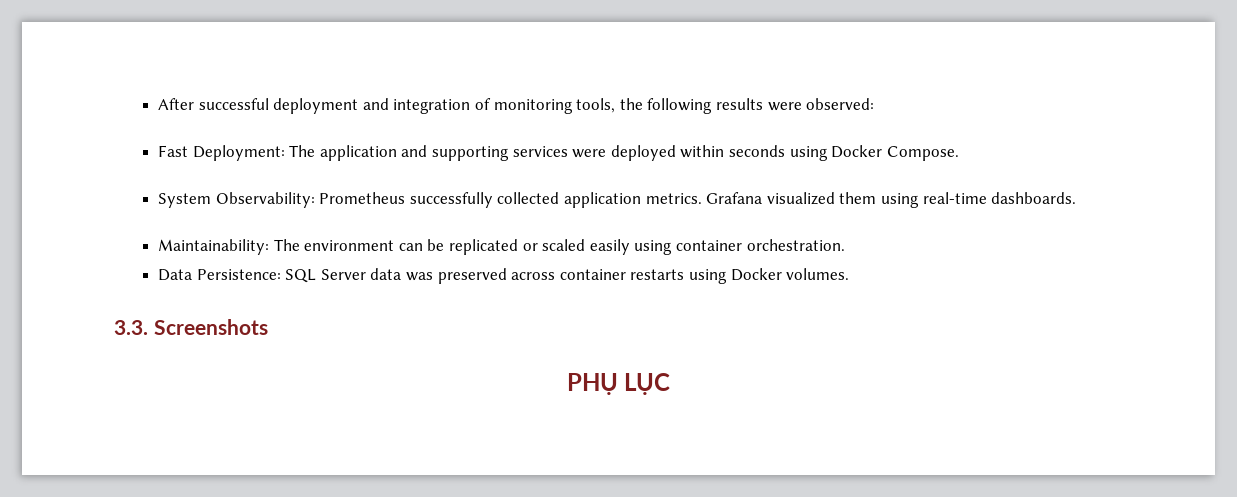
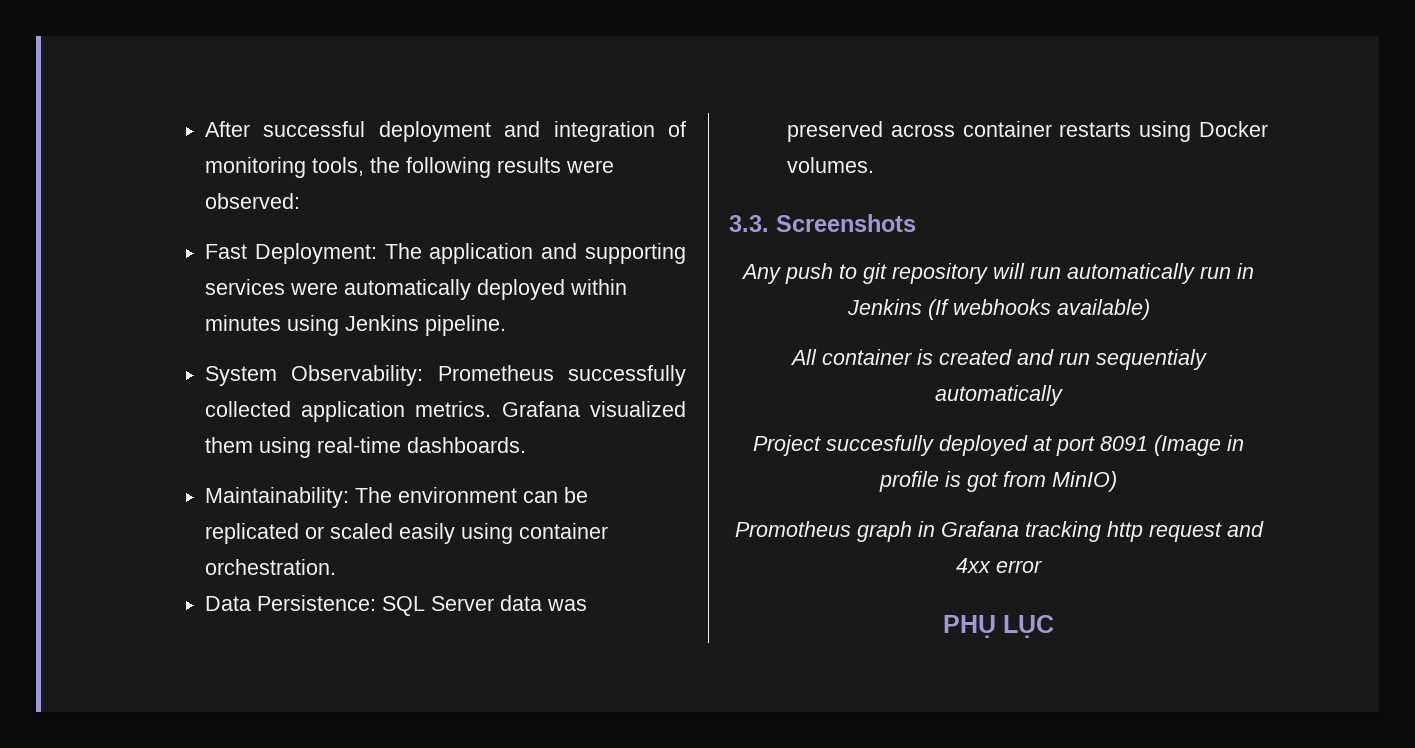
(607, 153) none -> [343,279,471,300] automatically
[728,145,959,161] seconds using Docker Compose. -> [204,315,506,336] minutes using Jenkins pipeline.
(268, 327) none -> [741,263,1254,284] [846,299,1150,320] [789,349,1207,370] [935,385,1063,406] [753,435,1244,456] [879,471,1117,492] [734,521,1264,542] [956,558,1042,573] // Any push to git repository will run automatically run in Jenkins (If webhooks available) // All container is created and run sequentialy automatically // Project succesfully deployed at port 8091 (Image in profile is got from MinIO) // Promotheus graph in Grafana tracking http request and 4xx error

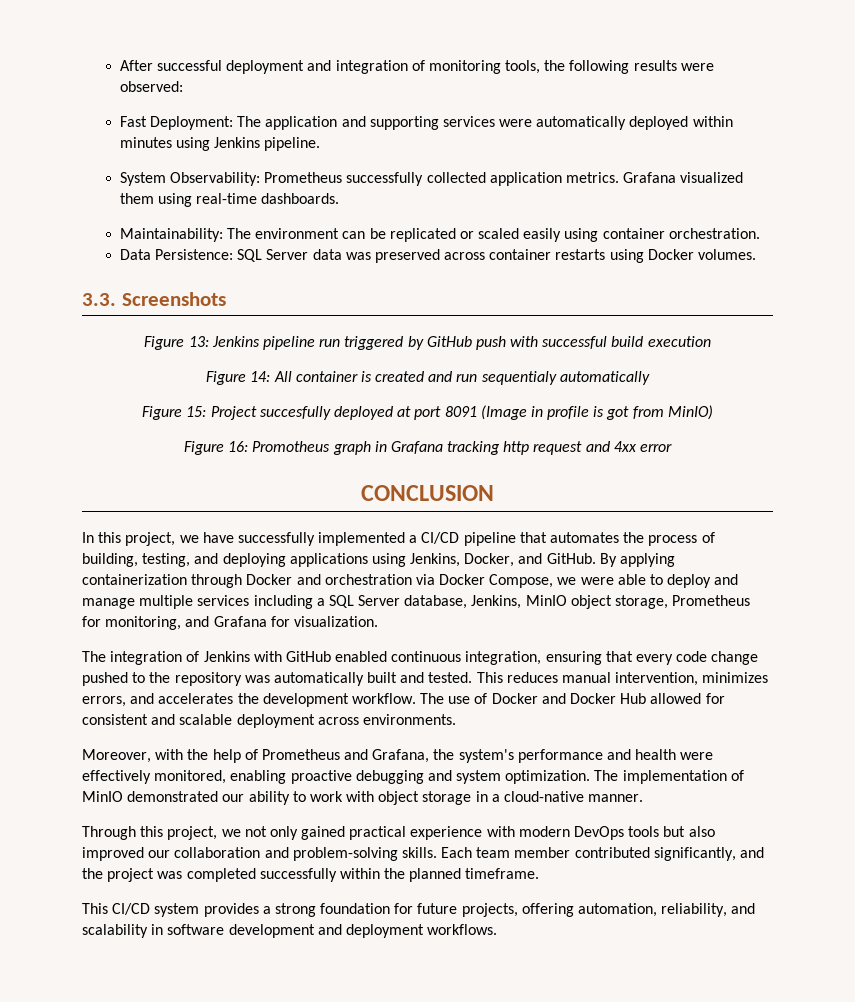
[741,263,1254,284] [846,299,1150,320] Any push to git repository will run automatically run in Jenkins (If webhooks available) // -> [144,336,711,350] [206,371,271,385] Figure 13: Jenkins pipeline run triggered by GitHub push with successful build execution // Figure 14:
(1063, 395) none -> [142,406,207,420] Figure 15:
(1117, 481) none -> [183,441,249,455] Figure 16:
[943,615,1054,638] PHỤ LỤC -> [361,485,494,501] [82,532,715,546] [82,553,676,567] [82,574,739,588] [82,595,751,609] [82,616,378,630] [82,651,759,665] [82,672,769,686] [82,693,725,707] [82,714,456,728] [82,749,714,763] [82,770,744,784] [82,791,644,805] [82,826,715,840] [82,847,765,861] [82,868,540,882] [82,903,756,917] [82,924,498,938] CONCLUSION // In this project, we have successfully implemented a CI/CD pipeline that automates the process of building, testing, and deploying applications using Jenkins, Docker, and GitHub. By applying containerization through Docker and orchestration via Docker Compose, we were able to deploy and manage multiple services including a SQL Server database, Jenkins, MinIO object storage, Prometheus for monitoring, and Grafana for visualization. // The integration of Jenkins with GitHub enabled continuous integration, ensuring that every code change pushed to the repository was automatically built and tested. This reduces manual intervention, minimizes errors, and accelerates the development workflow. The use of Docker and Docker Hub allowed for consistent and scalable deployment across environments. // Moreover, with the help of Prometheus and Grafana, the system's performance and health were effectively monitored, enabling proactive debugging and system optimization. The implementation of MinIO demonstrated our ability to work with object storage in a cloud-native manner. // Through this project, we not only gained practical experience with modern DevOps tools but also improved our collaboration and problem-solving skills. Each team member contributed significantly, and the project was completed successfully within the planned timeframe. // This CI/CD system provides a strong foundation for future projects, offering automation, reliability, and scalability in software development and deployment workflows.

